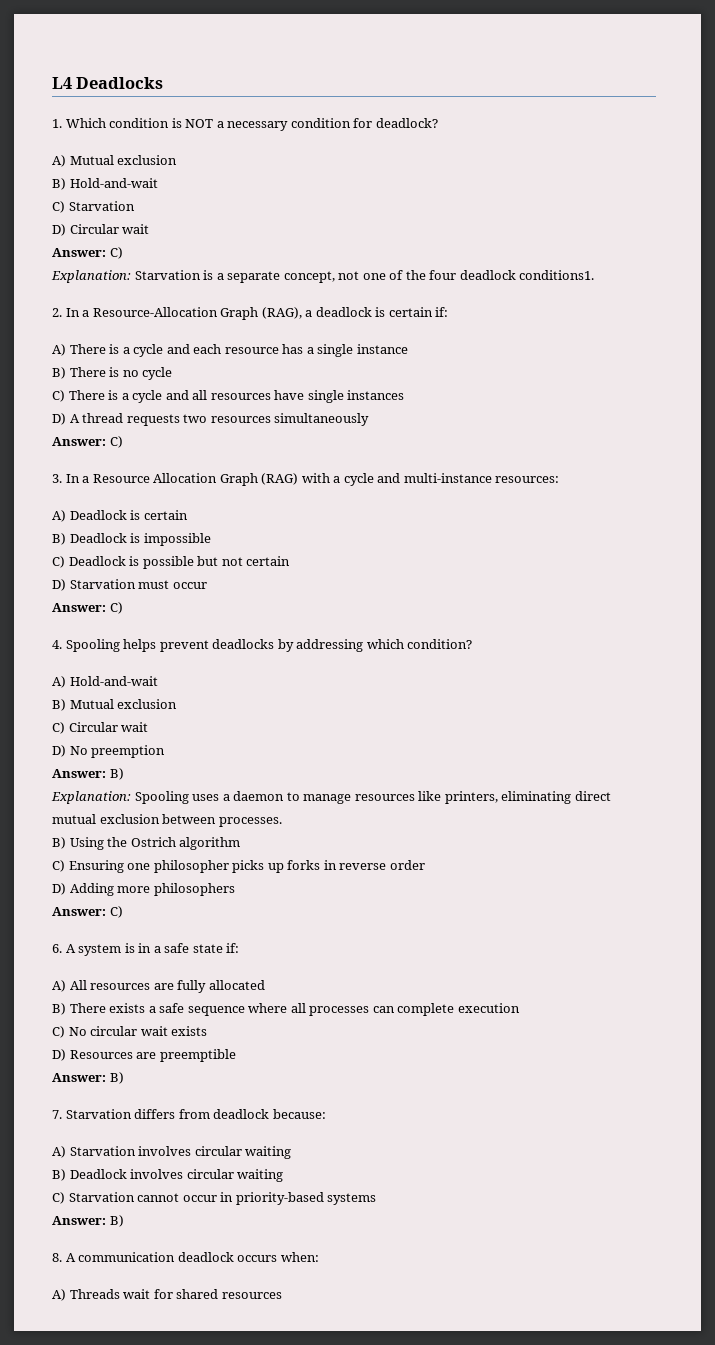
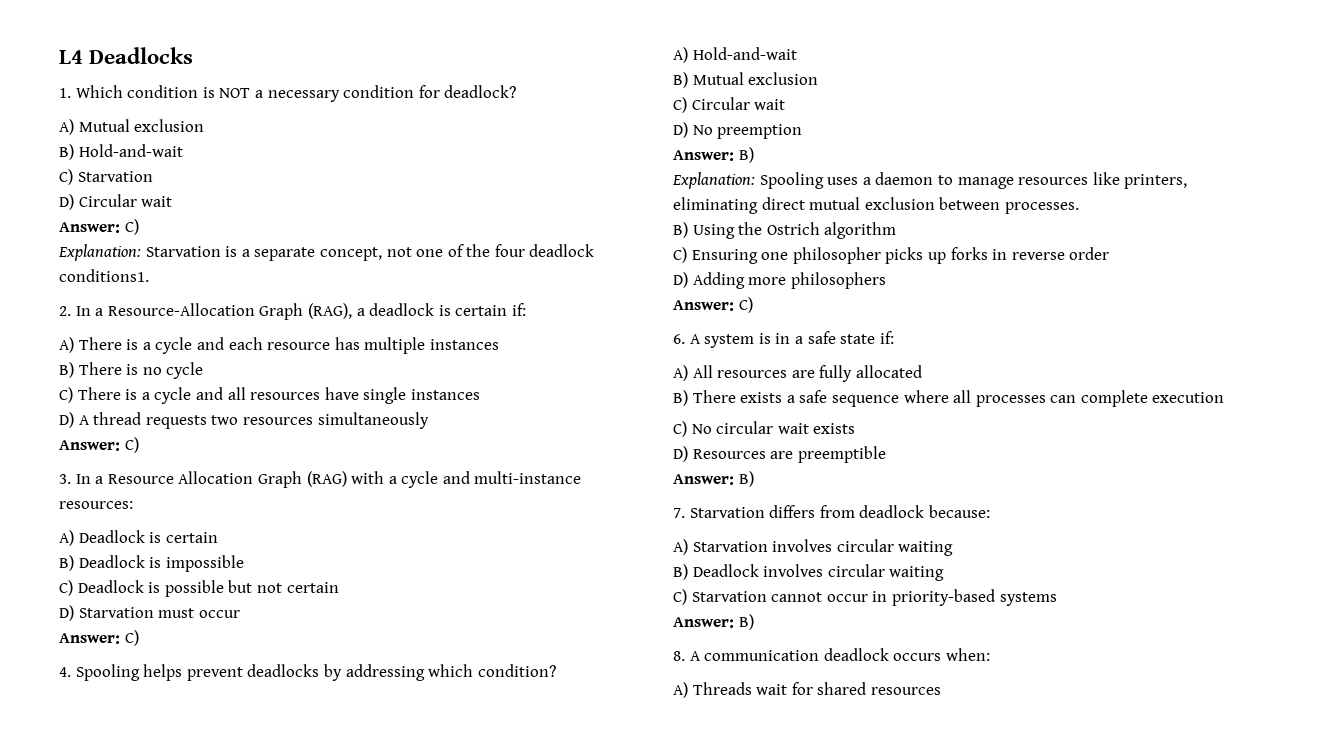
[306,344,408,357] a single instance -> [364,337,499,354] multiple instances

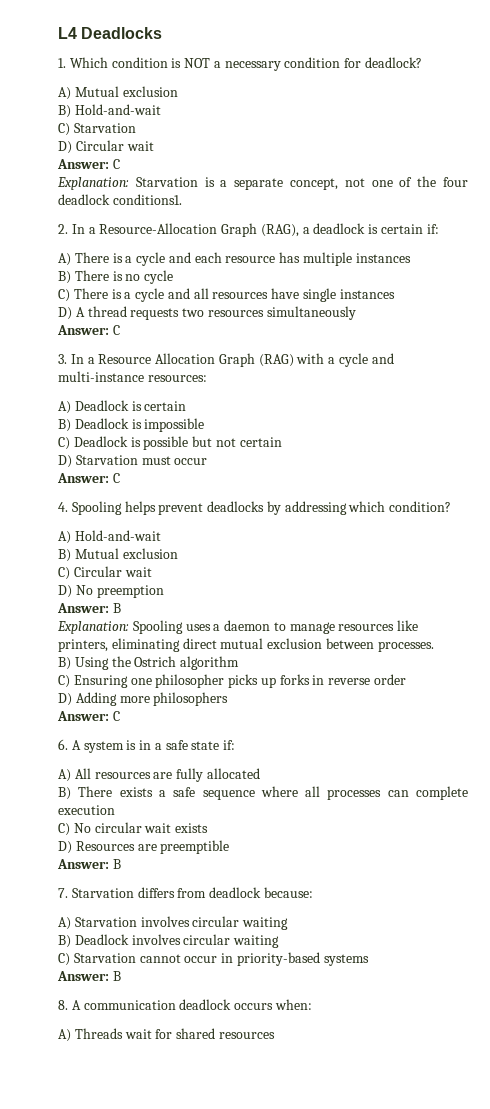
[124,219,139,235] C) -> [112,159,120,169] C
[124,437,139,453] C) -> [112,325,120,335] C
[124,630,139,646] C) -> [112,473,120,483] C
[738,147,754,163] B) -> [112,603,121,613] B
[738,297,753,313] C) -> [112,711,120,721] C
[738,471,754,487] B) -> [112,859,121,869] B
[738,614,754,630] B) -> [112,971,121,981] B

